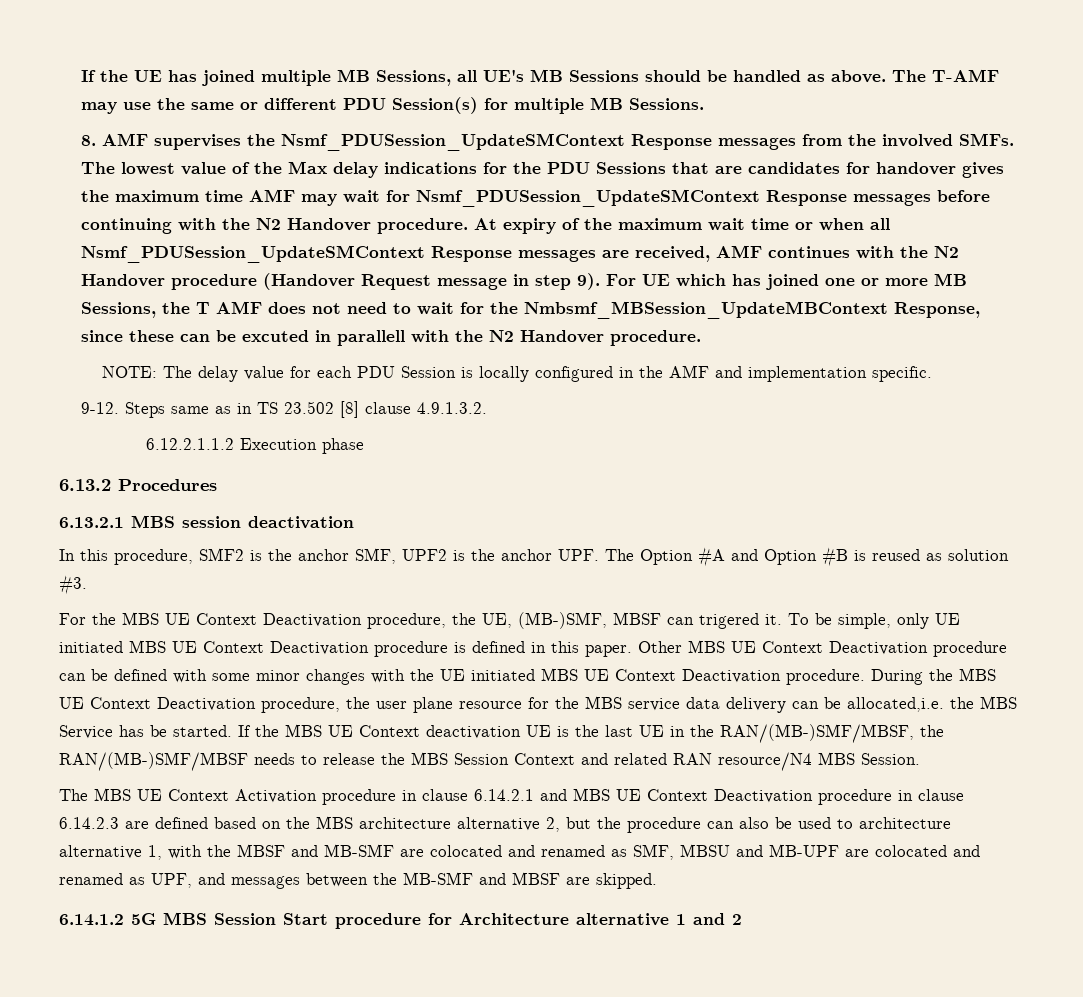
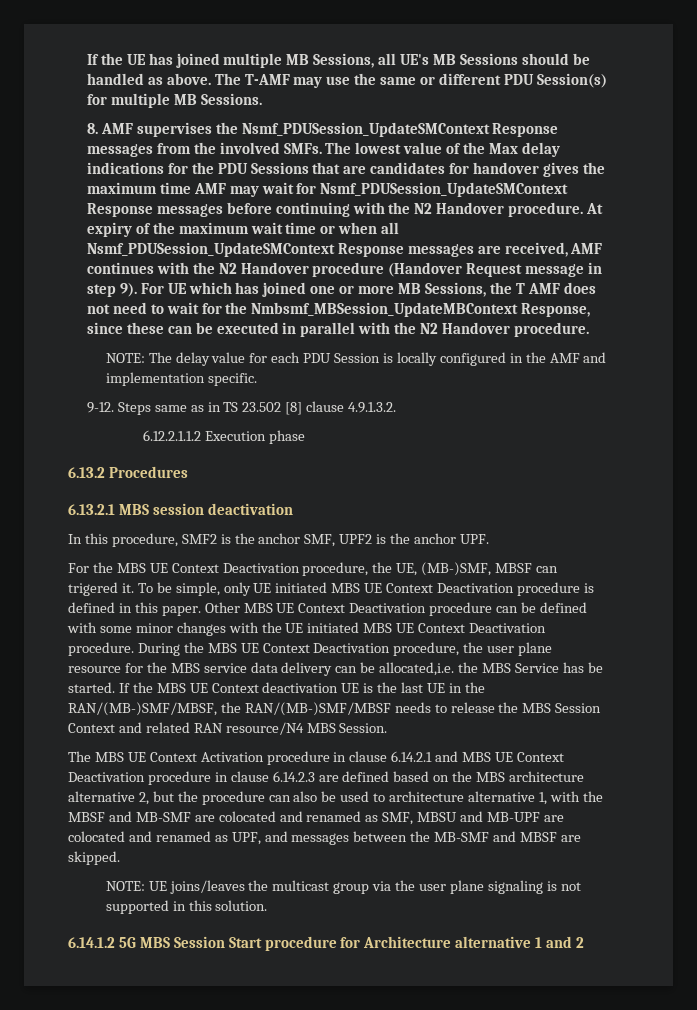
[241,330,405,346] excuted in parallell -> [216,322,356,337] executed in parallel
[605,547,1009,567] [59,575,87,595] The Option #A and Option #B is reused as solution #3. -> (489, 539) none
(657, 881) none -> [105,880,581,894] [105,900,268,914] // NOTE: UE joins/leaves the multicast group via the user plane signaling is not supported in this solution.

